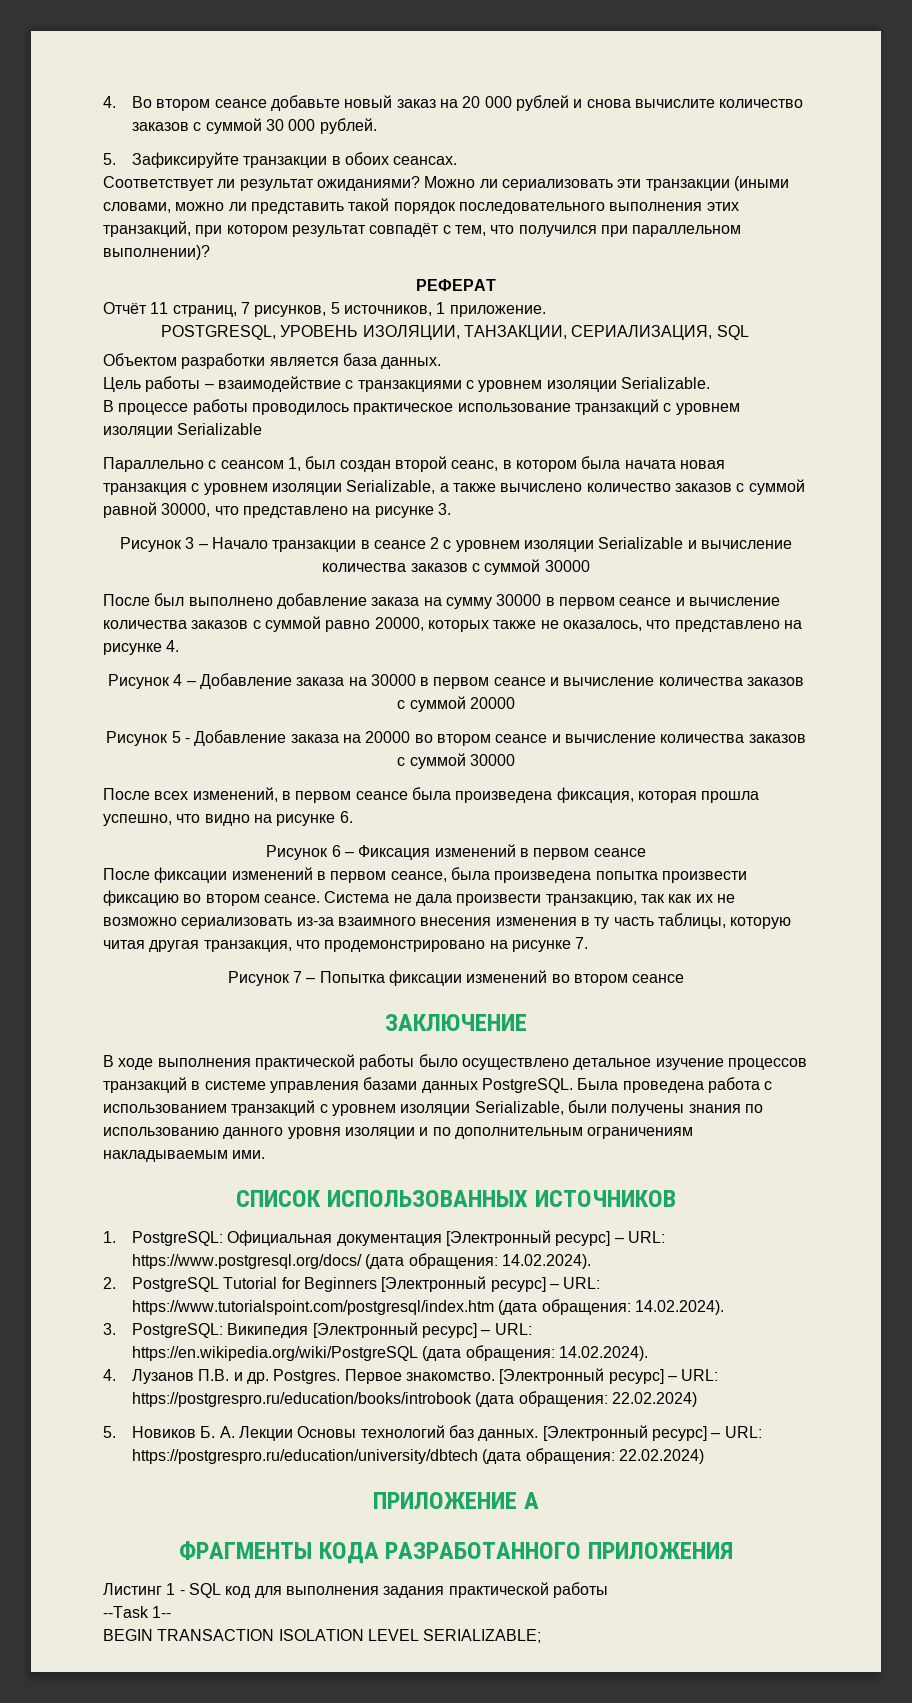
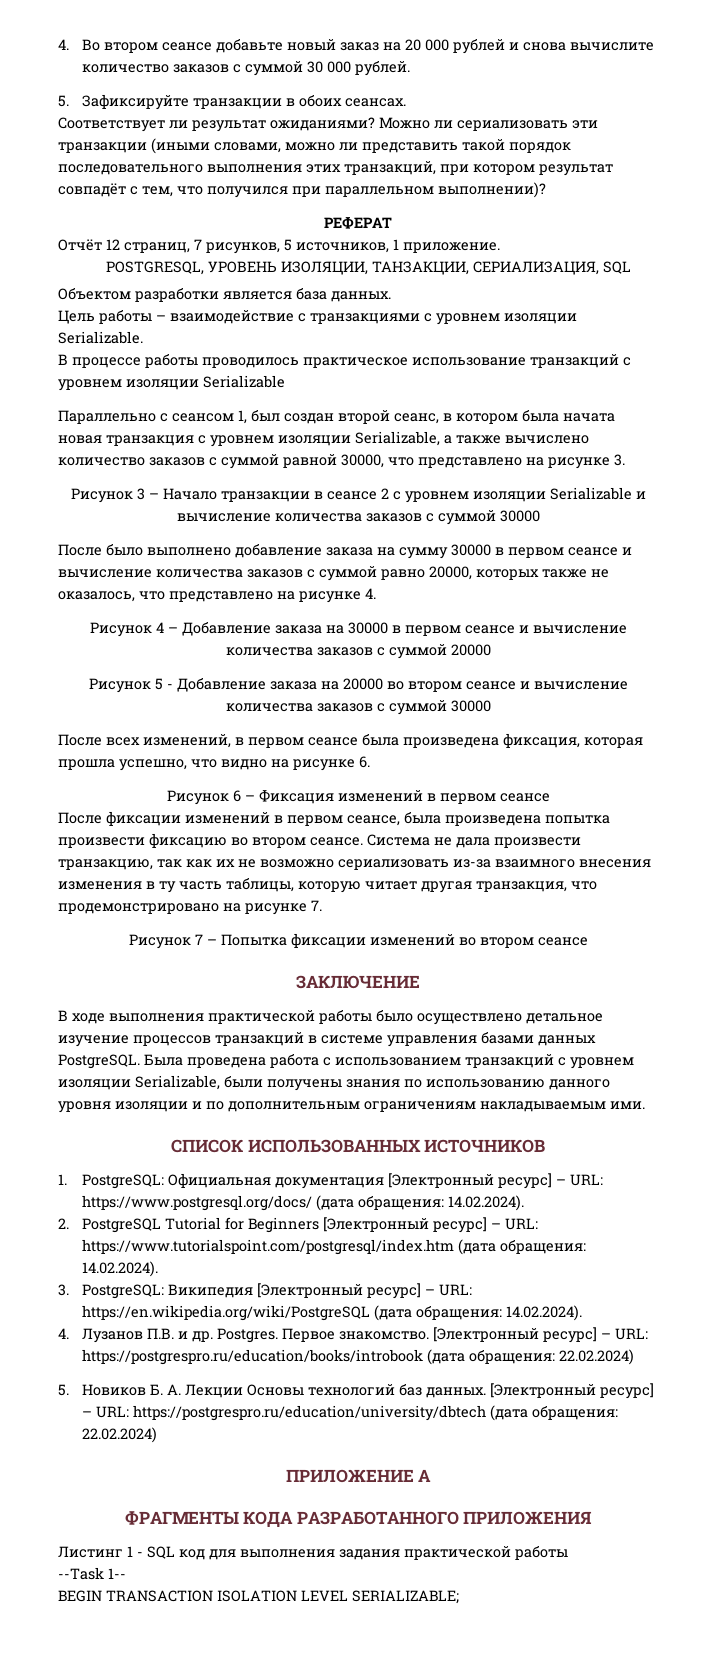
[150,302,169,314] 11 -> [106,239,120,250] 12
[154,593,185,606] был -> [106,544,143,556] было
[103,940,145,949] читая -> [365,881,417,890] читает

